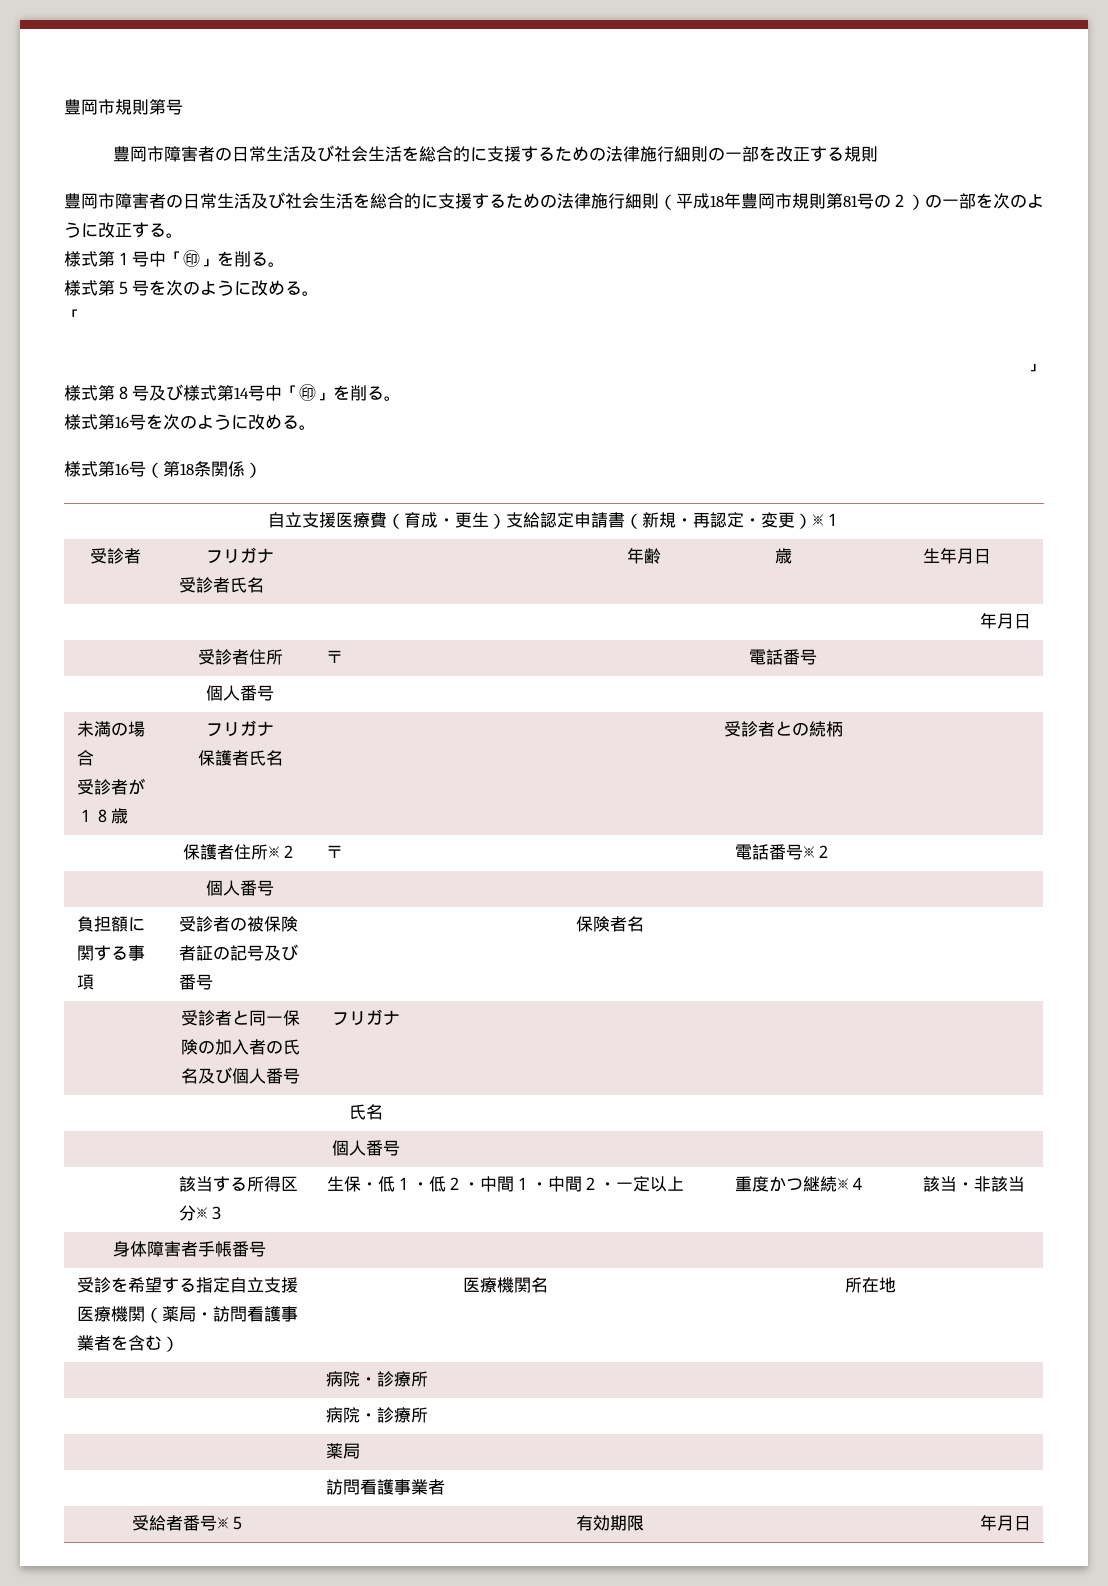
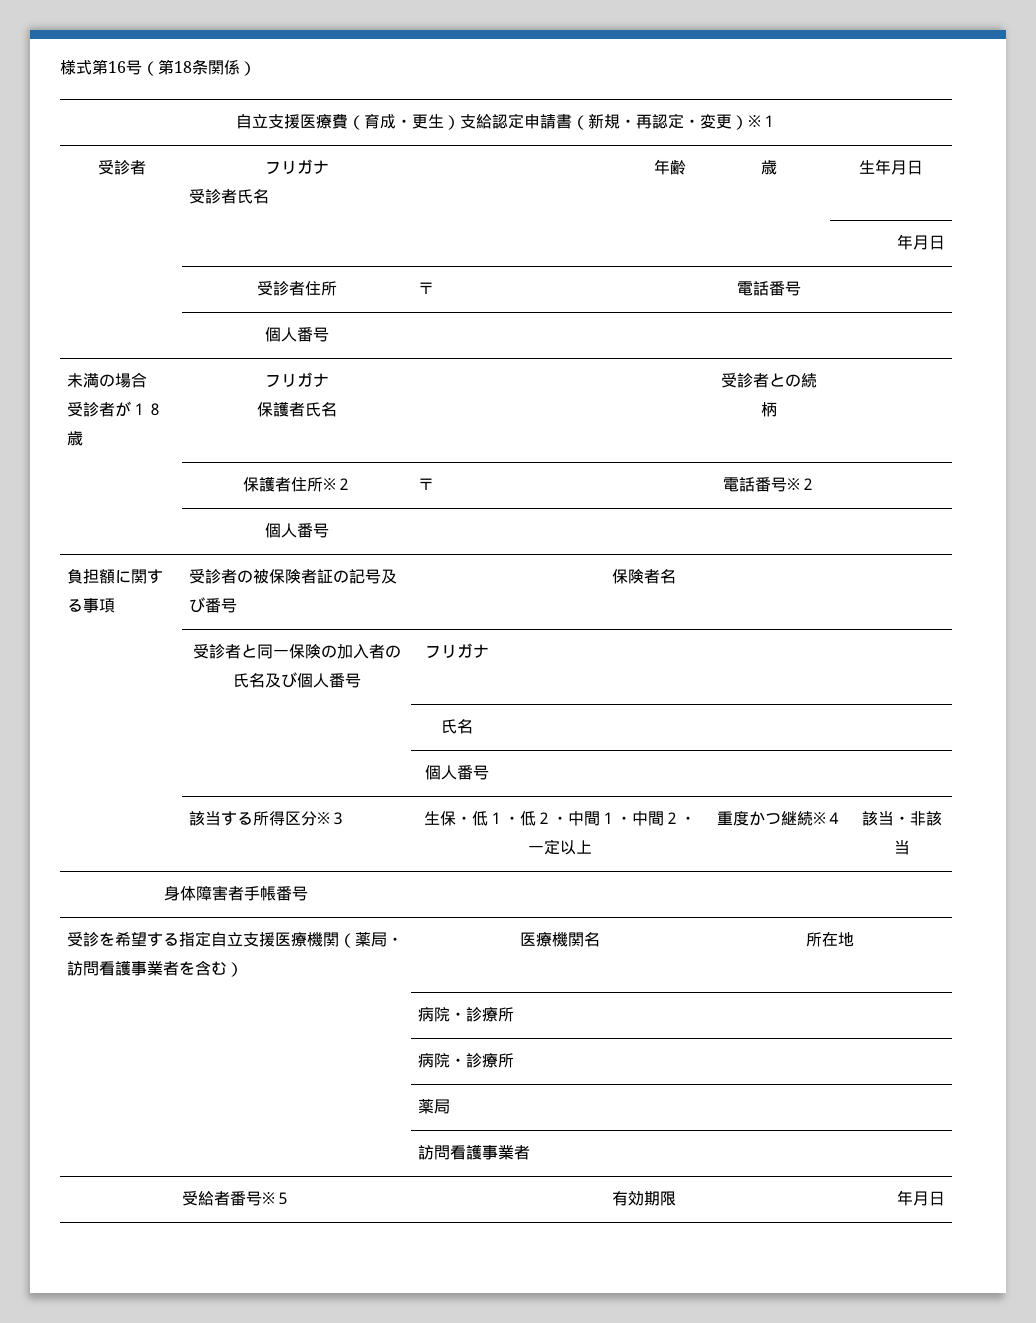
[64,99,183,115] [113,145,879,162] [64,192,1044,210] [64,222,183,238] [64,250,285,267] [64,280,319,296] [64,309,81,323] [1027,363,1044,372] [64,384,401,401] [64,414,316,430] 豊岡市規則第号 // 豊岡市障害者の日常生活及び社会生活を総合的に支援するための法律施行細則の一部を改正する規則 // 豊岡市障害者の日常生活及び社会生活を総合的に支援するための法律施行細則（平成18年豊岡市規則第81号の２）の一部を次のように改正する。 // 様式第１号中「㊞」を削る。 // 様式第５号を次のように改める。 // 「 // 」 // 様式第８号及び様式第14号中「㊞」を削る。 // 様式第16号を次のように改める。 // -> (60, 67) none

